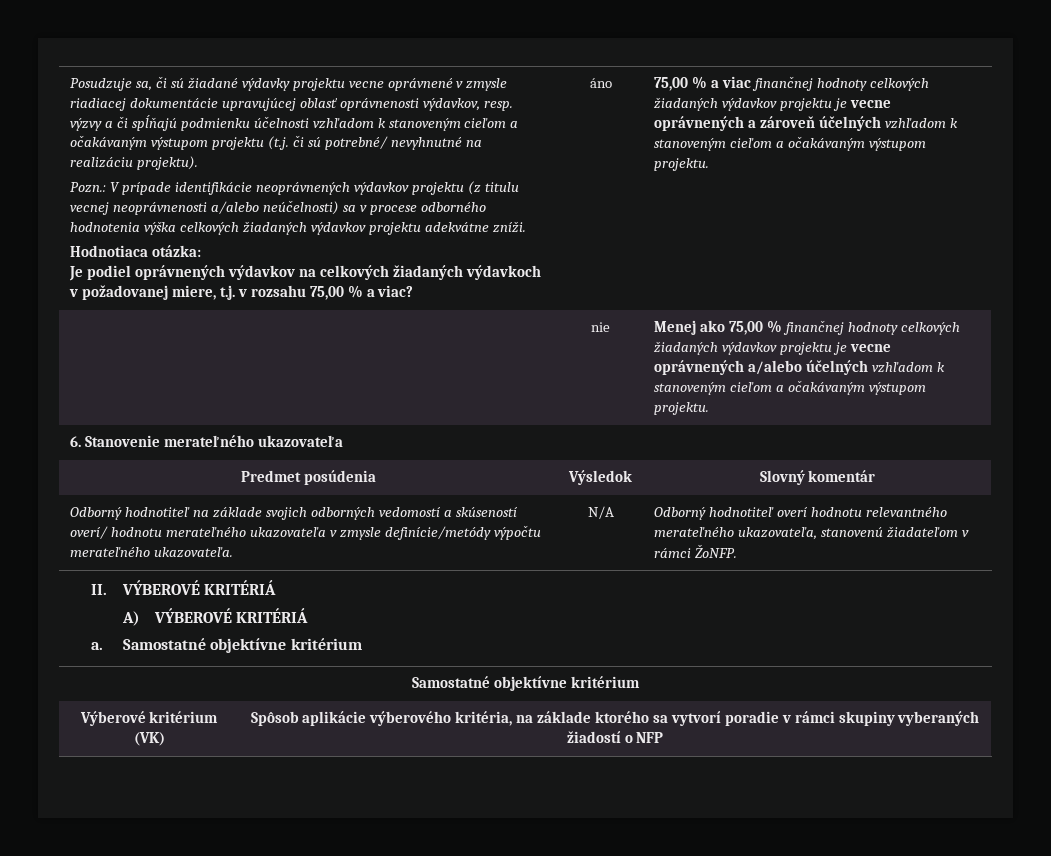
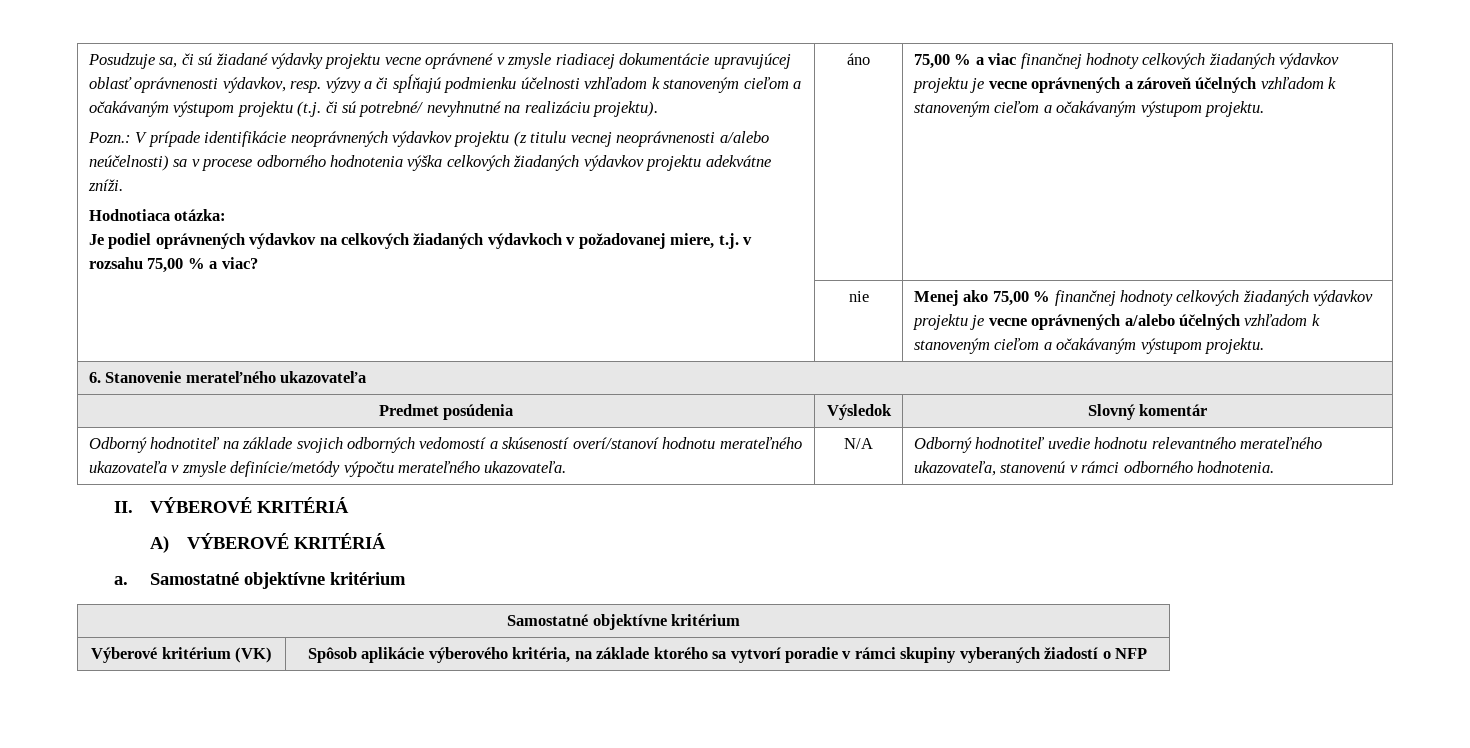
[70,526,109,539] overí/ -> [572,437,659,449] overí/stanoví
[777,507,808,517] overí -> [1047,437,1090,449] uvedie
[886,526,969,538] [654,544,738,558] žiadateľom v rámci ŽoNFP. -> [1069,461,1275,473] v rámci odborného hodnotenia.

